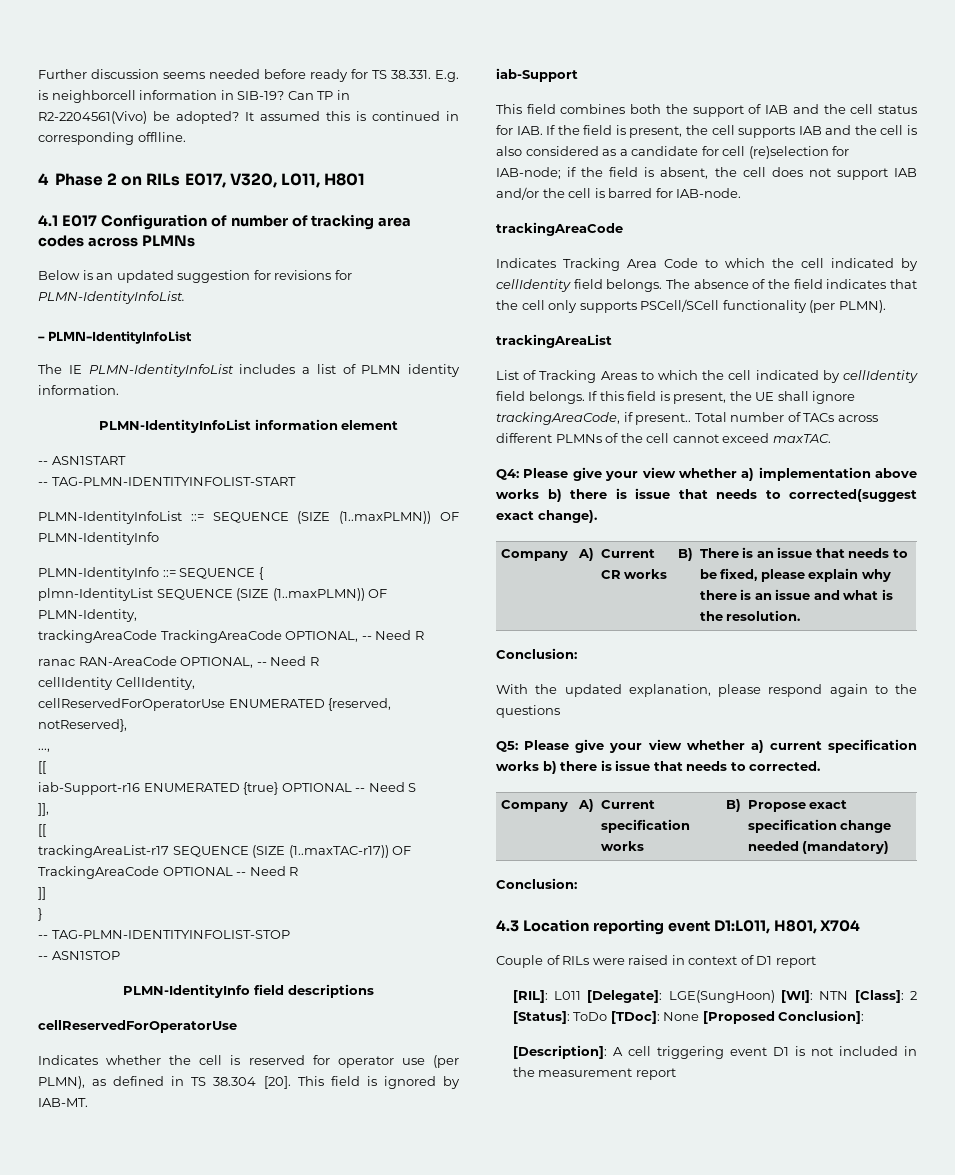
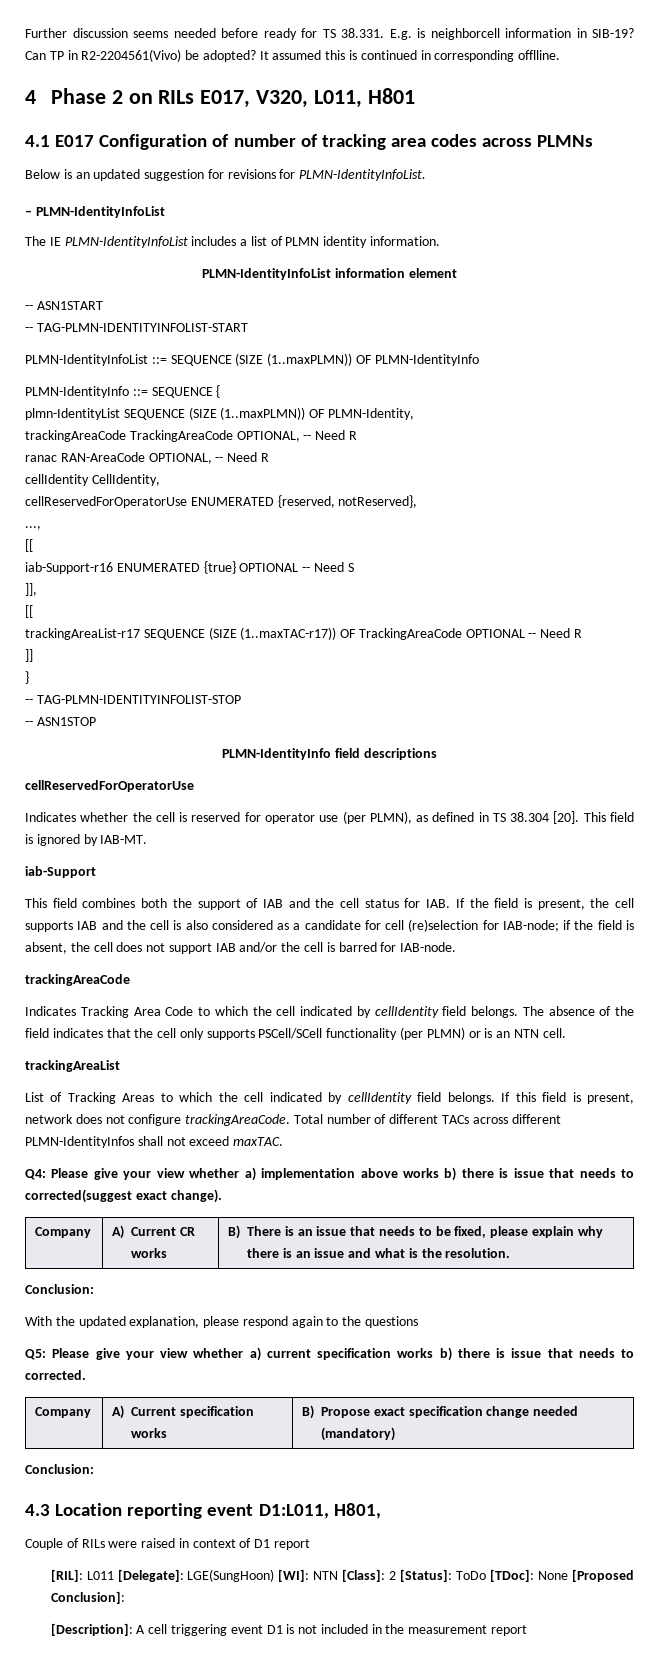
[838,300,886,313] PLMN). -> [426,1027,566,1040] PLMN) or is an NTN cell.
[729,391,856,404] [496,412,692,425] the UE shall ignore trackingAreaCode, if present.. -> [25,1114,291,1126] network does not configure trackingAreaCode.
(801, 417) none -> [389,1114,439,1124] different
[555,433,719,443] PLMNs of the cell cannot -> [25,1136,186,1148] PLMN-IdentityInfos shall not
[820,920,861,932] X704 -> (381, 1511) none

